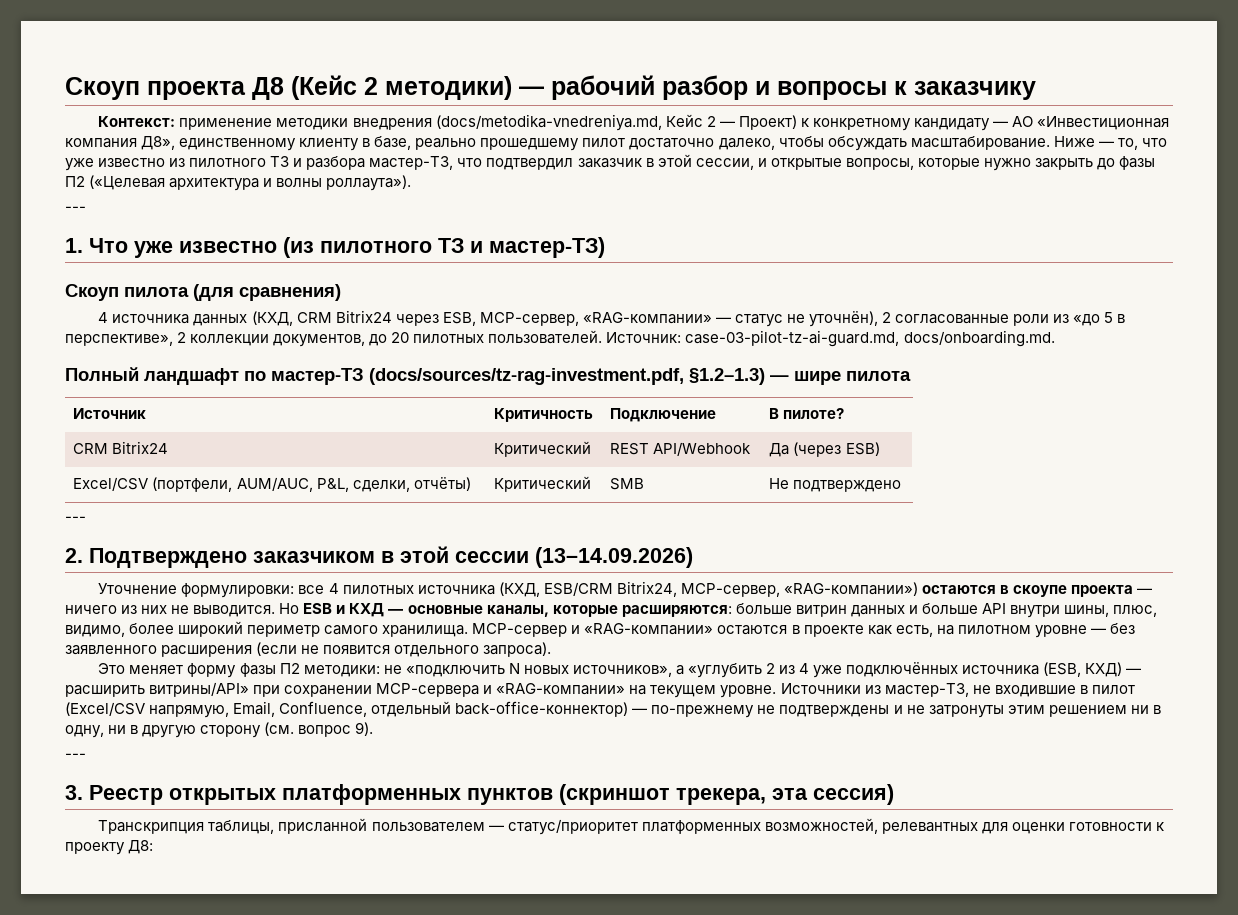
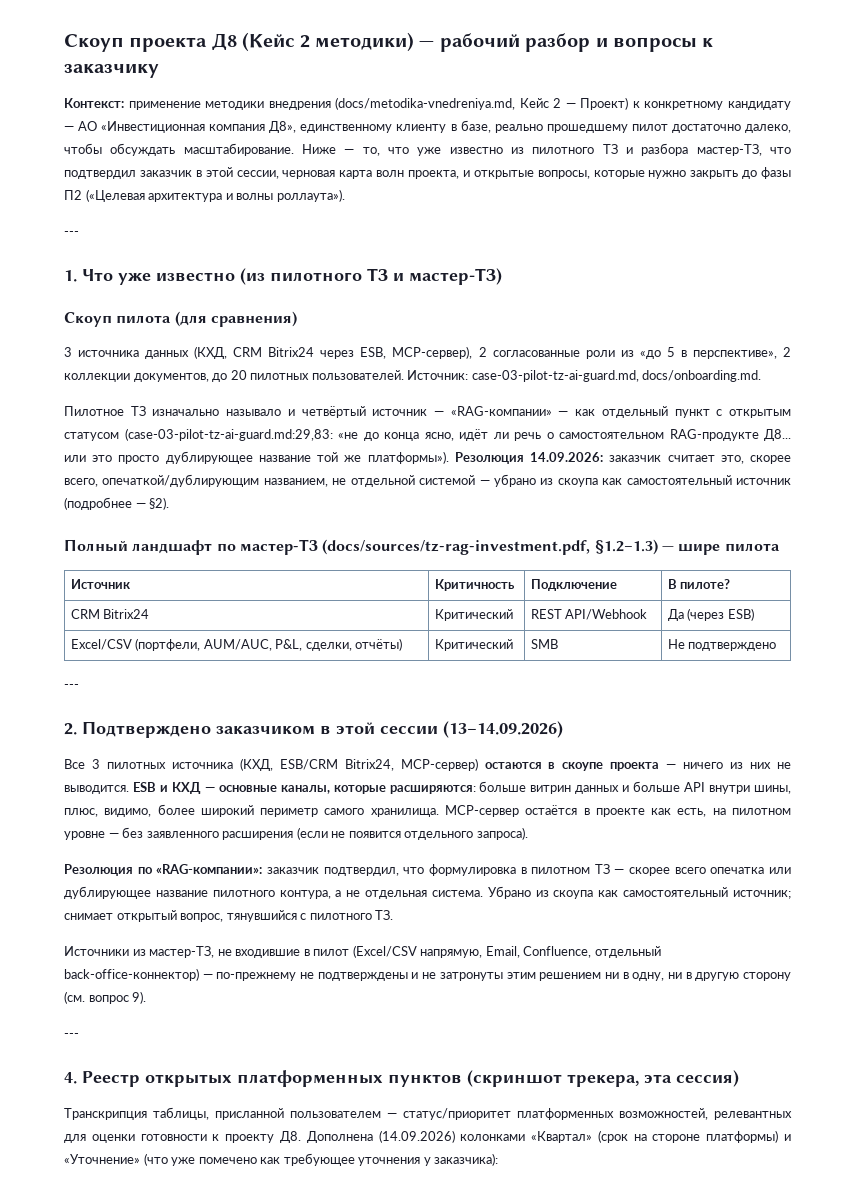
(754, 164) none -> [282,170,459,179] черновая карта волн проекта,
[98,312,109,323] 4 -> [64,347,72,357] 3
[479,311,879,327] MCP-сервер, «RAG-компании» — статус не уточнён), -> [392,346,473,359] MCP-сервер),
(1055, 338) none -> [64,406,791,418] [64,428,791,441] [64,451,792,464] [64,474,791,487] [64,497,170,510] // Пилотное ТЗ изначально называло и четвёртый источник — «RAG-компании» — как отдельный пункт с открытым статусом (case-03-pilot-tz-ai-guard.md:29,83: «не до конца ясно, идёт ли речь о самостоятельном RAG-продукте Д8... или это просто дублирующее название той же платформы»). Резолюция 14.09.2026: заказчик считает это, скорее всего, опечаткой/дублирующим названием, не отдельной системой — убрано из скоупа как самостоятельный источник (подробнее — §2).
[98,583,339,598] Уточнение формулировки: все 4 -> [64,759,100,769] Все 3
[680,582,918,597] MCP-сервер, «RAG-компании») -> [400,758,478,771] MCP-сервер)
[279,603,300,614] Но -> (129, 789) none
[571,623,788,635] и «RAG-компании» остаются -> [525,805,578,815] остаётся
[98,662,1142,678] [65,682,777,698] Это меняет форму фазы П2 методики: не «подключить N новых источников», а «углубить 2 из 4 уже подключённых источника (ESB, КХД) — расширить витрины/API» при сохранении MCP-сервера и «RAG-компании» на текущем уровне. -> [64,864,791,876] [64,886,791,899] [64,910,394,922] Резолюция по «RAG-компании»: заказчик подтвердил, что формулировка в пилотном ТЗ — скорее всего опечатка или дублирующее название пилотного контура, а не отдельная система. Убрано из скоупа как самостоятельный источник; снимает открытый вопрос, тянувшийся с пилотного ТЗ. //
[65,785,83,800] 3. -> [64,1072,77,1084] 4.
[128,840,154,854] Д8: -> [279,1130,792,1143] [64,1153,499,1166] Д8. Дополнена (14.09.2026) колонками «Квартал» (срок на стороне платформы) и «Уточнение» (что уже помечено как требующее уточнения у заказчика):

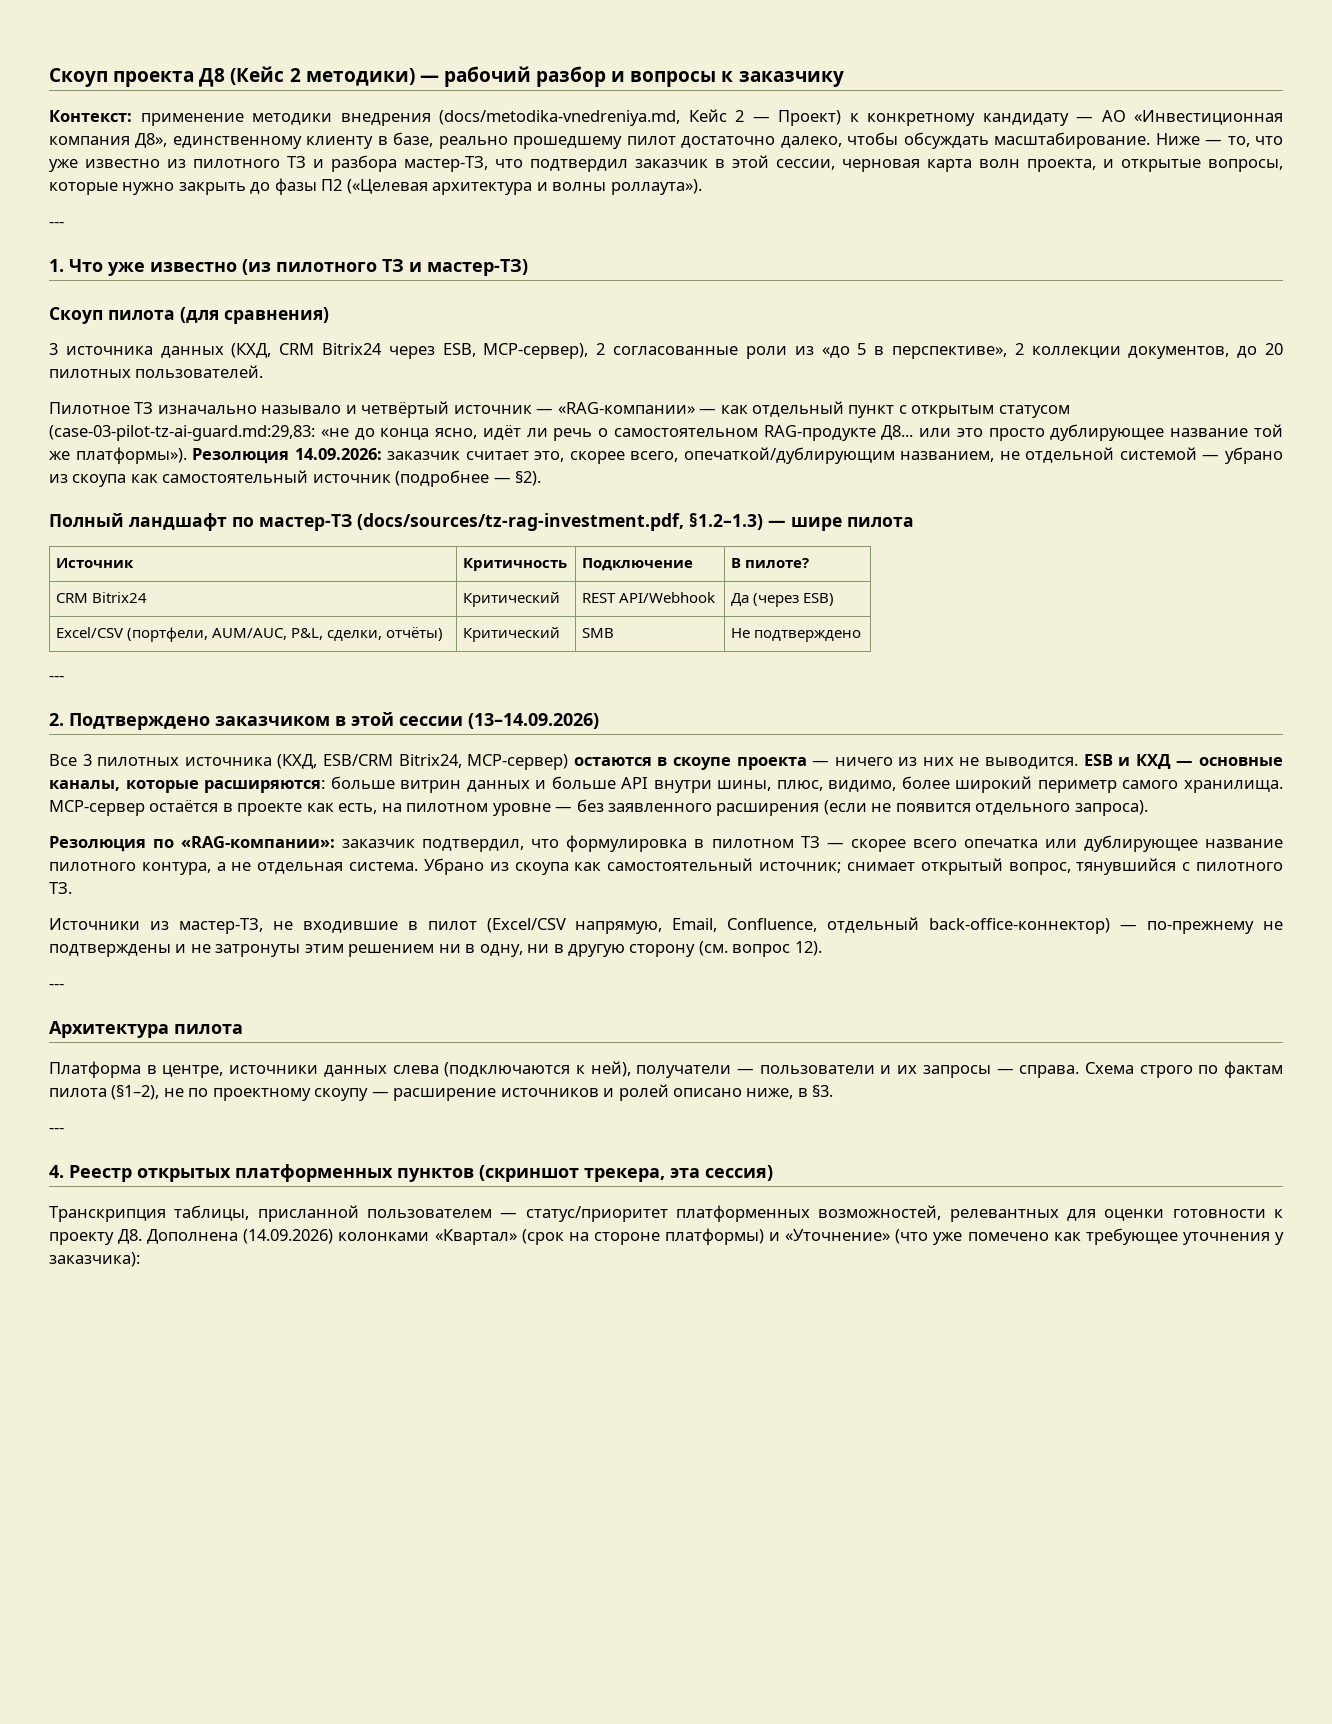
[407,370,762,382] Источник: case-03-pilot-tz-ai-guard.md, docs/onboarding.md. -> (264, 371) none
[132,991,147,1004] 9). -> [794,941,822,956] [49,983,64,989] [49,1021,243,1038] [49,1061,1284,1078] [49,1084,834,1101] 12). // --- // Архитектура пилота // Платформа в центре, источники данных слева (подключаются к ней), получатели — пользователи и их запросы — справа. Схема строго по фактам пилота (§1–2), не по проектному скоупу — расширение источников и ролей описано ниже, в §3.

